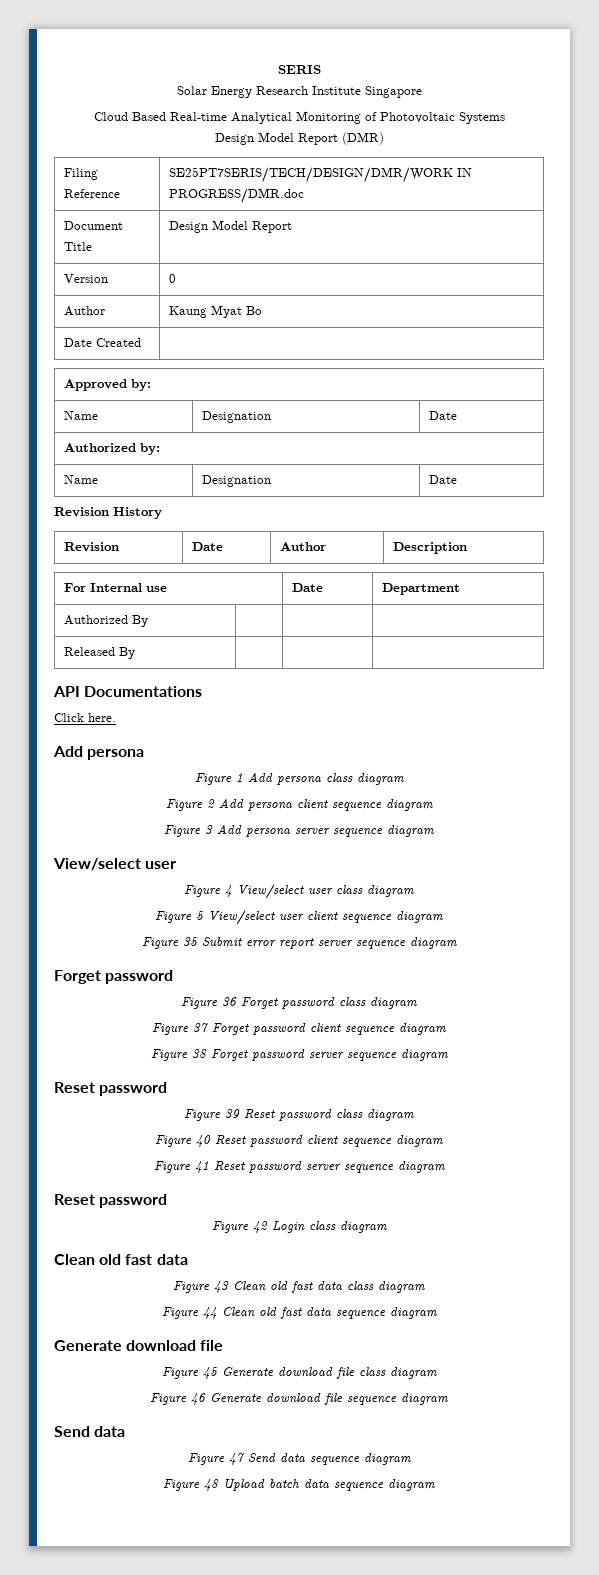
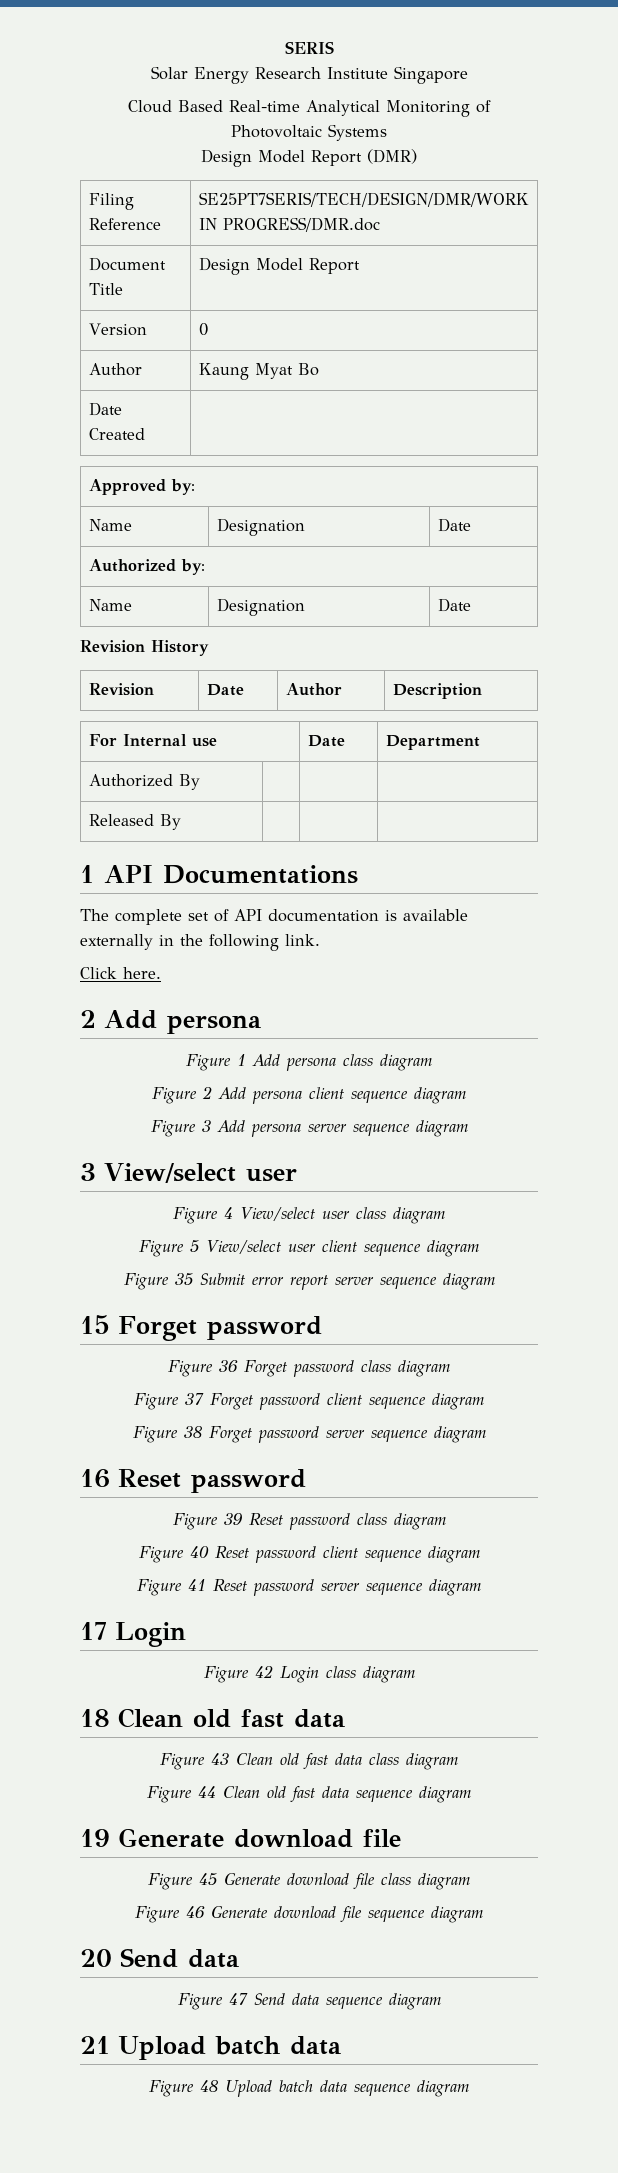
(136, 653) none -> [80,865,94,883] 1
(203, 691) none -> [80,909,468,925] [80,934,320,951] // The complete set of API documentation is available externally in the following link.
(116, 717) none -> [80,1010,96,1028] 2
(434, 831) none -> [80,1163,96,1181] 3
(457, 943) none -> [80,1315,110,1334] 15
(448, 1055) none -> [80,1469,110,1488] 16
[54,1194,168,1208] Reset password -> [80,1622,187,1647] 17 Login
(387, 1227) none -> [80,1709,110,1727] 18
(437, 1313) none -> [80,1829,110,1847] 19
(448, 1399) none -> [80,1949,112,1967] 20
(411, 1459) none -> [80,2036,342,2060] // 21 Upload batch data

